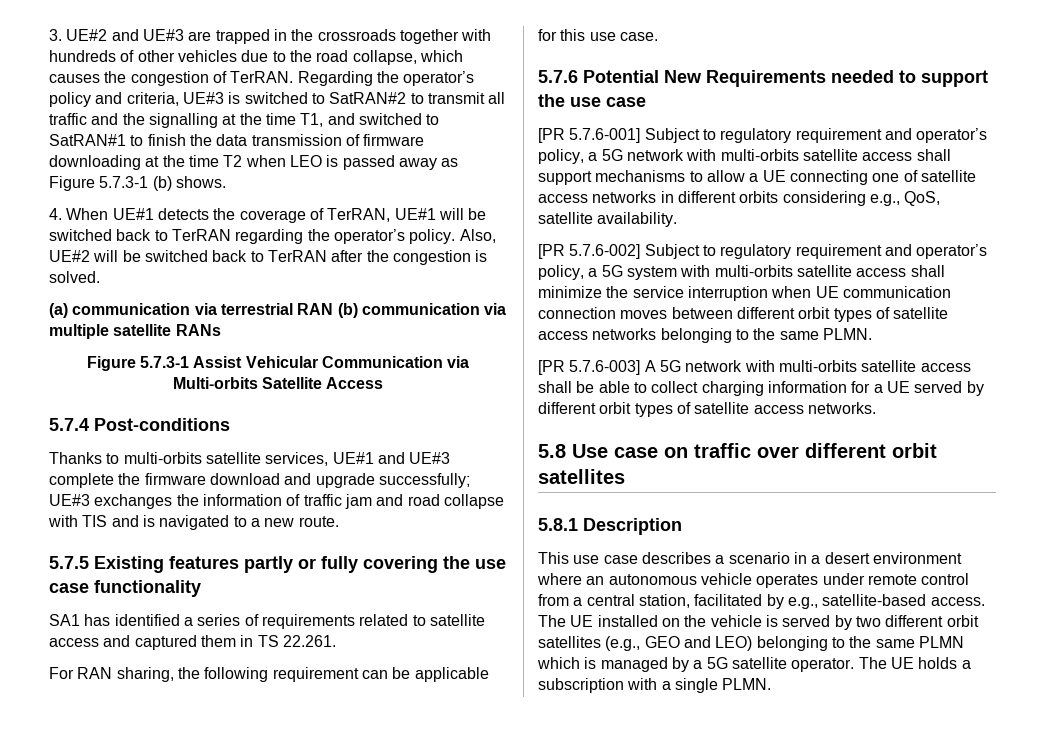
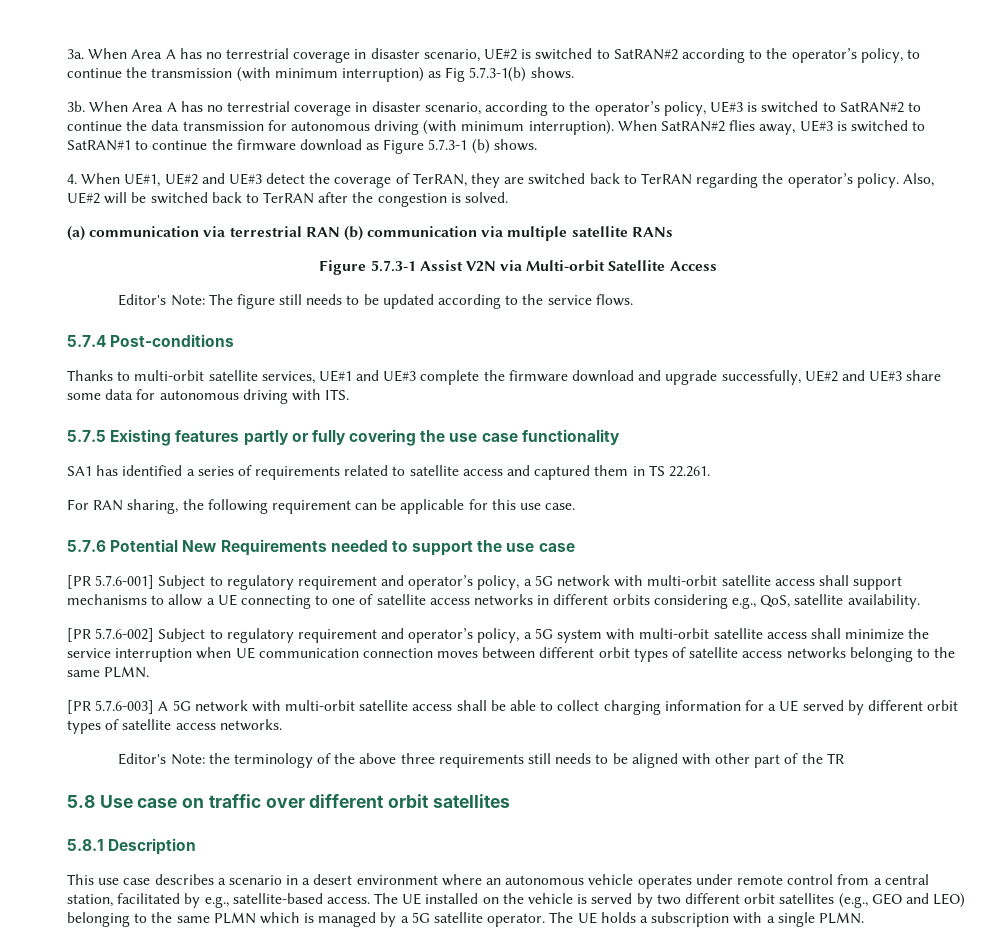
[49,29,492,44] [49,50,463,65] [49,71,475,86] [49,92,179,107] 3. UE#2 and UE#3 are trapped in the crossroads together with hundreds of other vehicles due to the road collapse, which causes the congestion of TerRAN. Regarding the operator’s policy and criteria, -> [67,48,920,63] [67,67,574,82] [67,101,706,116] 3a. When Area A has no terrestrial coverage in disaster scenario, UE#2 is switched to SatRAN#2 according to the operator’s policy, to continue the transmission (with minimum interruption) as Fig 5.7.3-1(b) shows. // 3b. When Area A has no terrestrial coverage in disaster scenario, according to the operator’s policy,
[427,92,506,104] [49,113,440,128] [49,134,425,146] [49,155,437,170] transmit all traffic and the signalling at the time T1, and switched to SatRAN#1 to finish the data transmission of firmware downloading at the time T2 when LEO is passed away -> [67,120,926,135] [67,139,362,151] continue the data transmission for autonomous driving (with minimum interruption). When SatRAN#2 flies away, UE#3 is switched to SatRAN#1 to continue the firmware download
[112,208,209,220] UE#1 detects -> [124,173,306,187] UE#1, UE#2 and UE#3 detect
[394,208,487,220] UE#1 will be -> [471,173,525,188] they are
[245,356,470,368] [172,377,384,389] Vehicular Communication via Multi-orbits Satellite Access -> [465,260,717,272] [118,294,633,309] V2N via Multi-orbit Satellite Access // Editor's Note: The figure still needs to be updated according to the service flows.
[123,452,202,464] multi-orbits -> [134,370,205,381] multi-orbit
[378,473,470,488] [49,494,504,509] [48,515,339,530] successfully; UE#3 exchanges the information of traffic jam and road collapse with TIS and is navigated to a new route. -> [721,370,942,385] [67,389,350,404] successfully, UE#2 and UE#3 share some data for autonomous driving with ITS.
[720,149,799,161] multi-orbits -> [647,575,718,586] multi-orbit
(868, 177) none -> [315,595,329,605] to
[714,265,793,277] multi-orbits -> [639,628,710,639] multi-orbit
[778,360,857,372] multi-orbits -> [285,700,356,711] multi-orbit
(876, 408) none -> [118,753,844,768] // Editor's Note: the terminology of the above three requirements still needs to be aligned with other part of the TR

